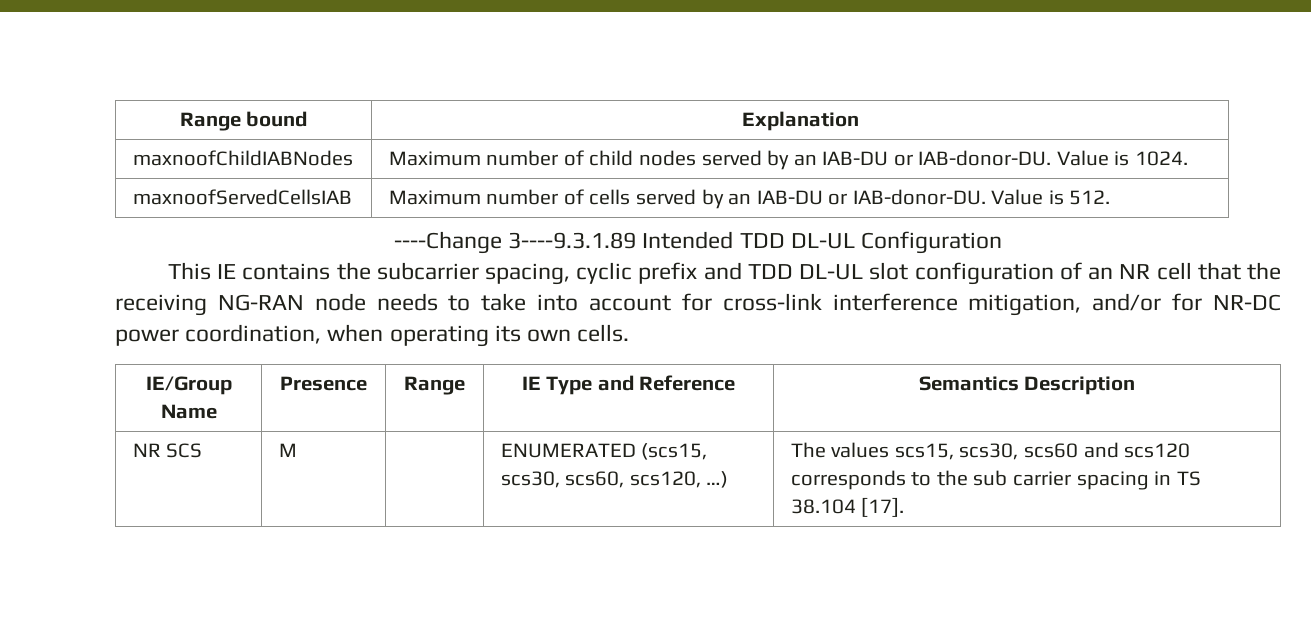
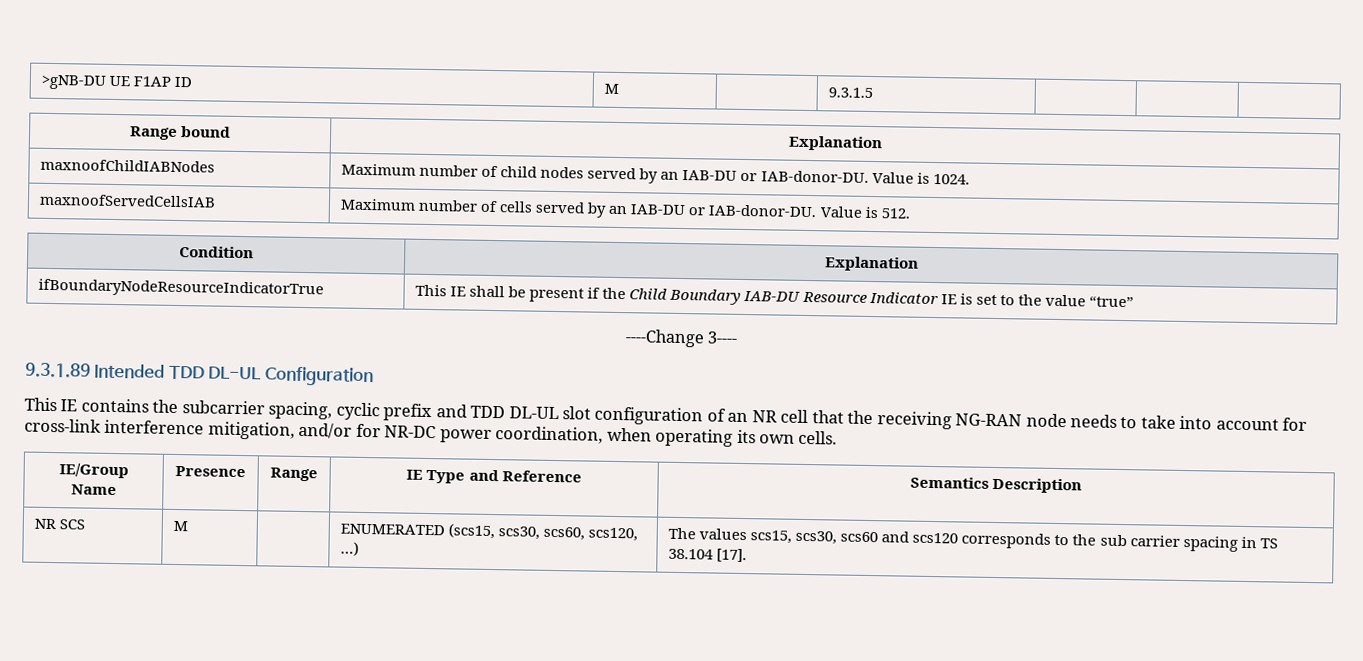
(179, 121) none -> [41,74,193,90] [604,83,620,94] [828,87,874,99] >gNB-DU UE F1AP ID | M | | 9.3.1.5 | | | //
(1111, 197) none -> [179,246,254,259] [823,256,919,272] [38,278,325,299] [415,284,1134,308] // Condition | Explanation // ifBoundaryNodeResourceIndicatorTrue | This IE shall be present if the Child Boundary IAB-DU Resource Indicator IE is set to the value “true”
[508,232,637,249] 3----9.3.1.89 -> [707,331,738,344] [25,362,91,378] 3---- // 9.3.1.89

